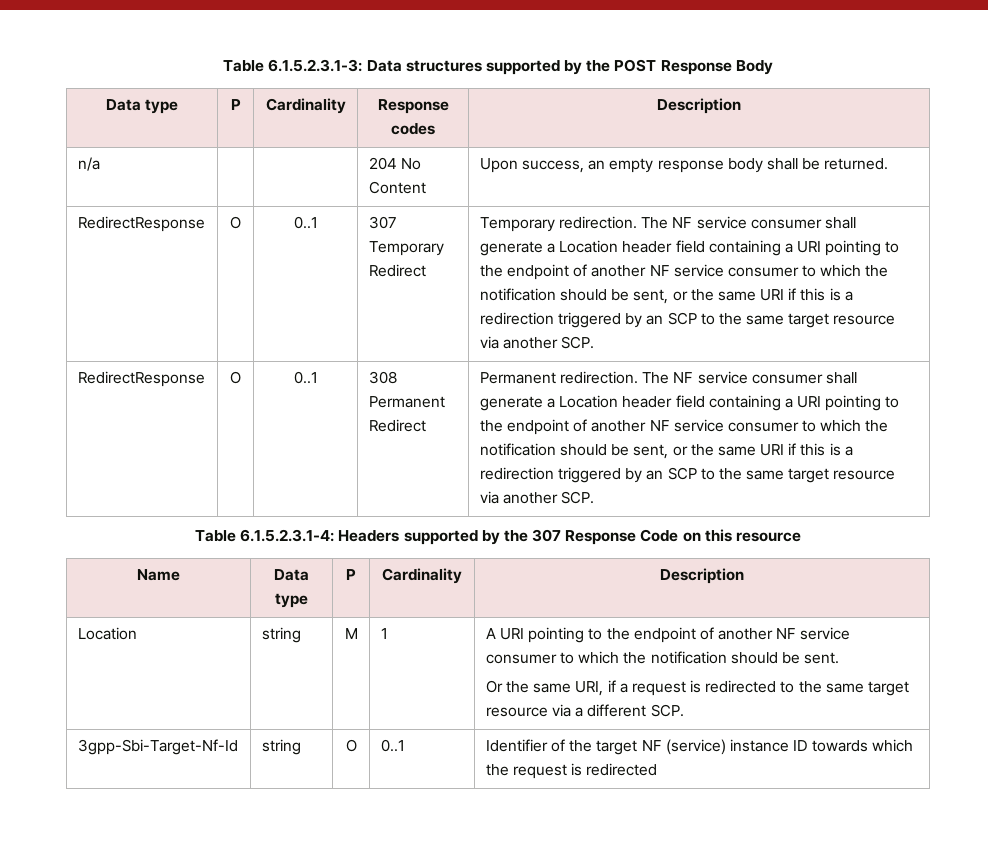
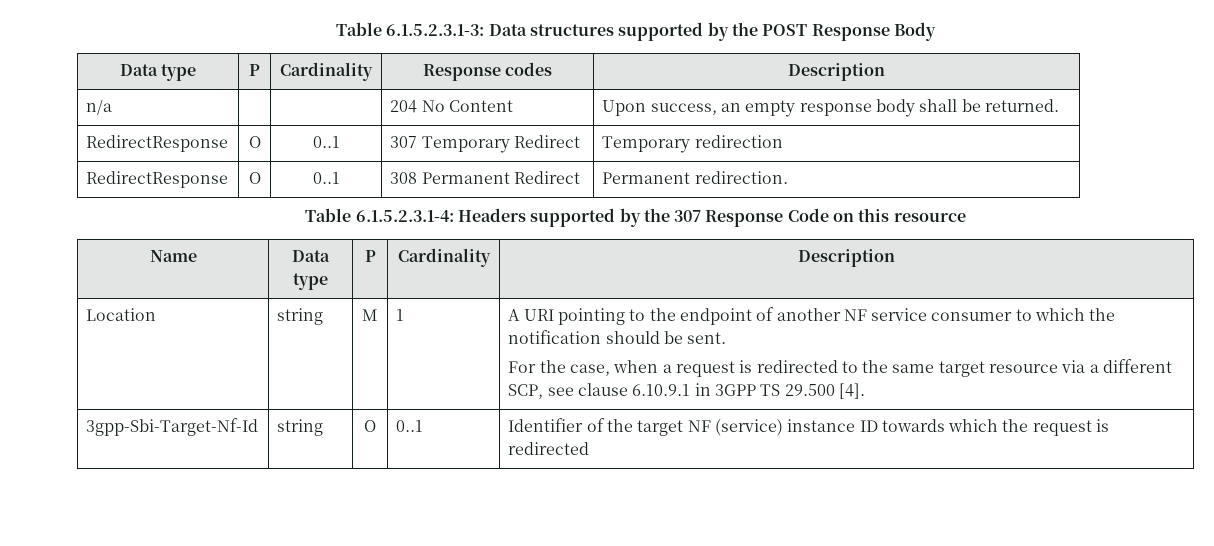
[558,216,856,229] [479,240,900,256] [479,264,889,280] [479,288,853,304] [479,312,896,328] [479,336,595,349] redirection. The NF service consumer shall generate a Location header field containing a URI pointing to the endpoint of another NF service consumer to which the notification should be sent, or the same URI if this is a redirection triggered by an SCP to the same target resource via another SCP. -> [694,135,783,148] redirection
[642,371,857,384] [479,395,900,411] [479,419,889,435] [479,443,853,459] [479,467,896,483] [479,491,595,504] The NF service consumer shall generate a Location header field containing a URI pointing to the endpoint of another NF service consumer to which the notification should be sent, or the same URI if this is a redirection triggered by an SCP to the same target resource via another SCP. -> (788, 177) none
[485,680,616,696] Or the same URI, if -> [508,360,659,376] For the case, when
[650,704,684,717] SCP. -> [508,383,865,399] SCP, see clause 6.10.9.1 in 3GPP TS 29.500 [4].

